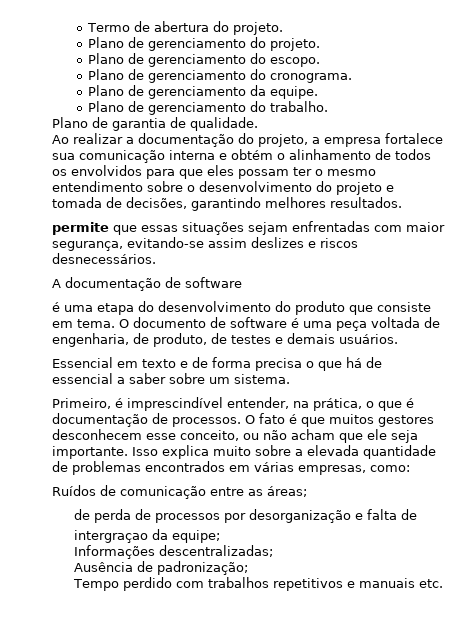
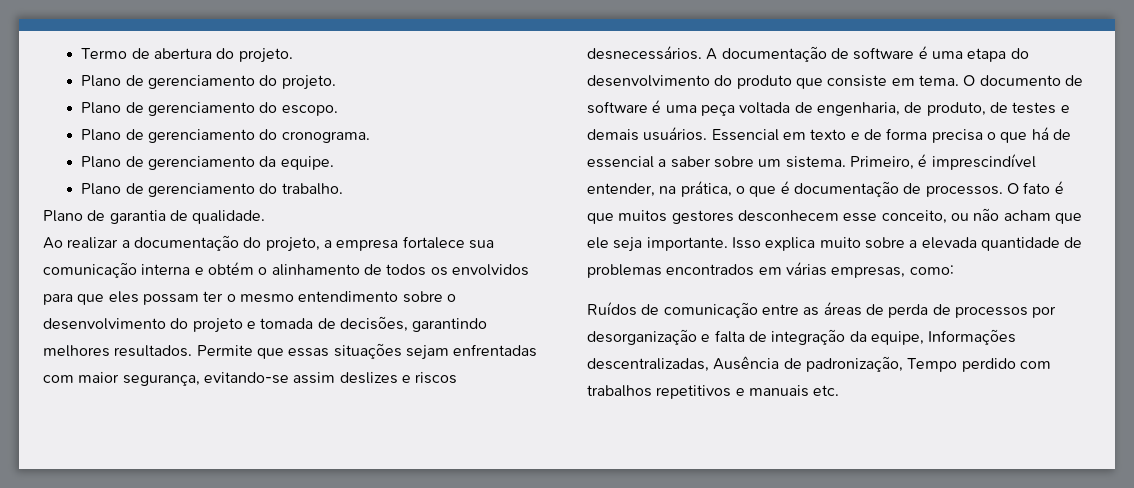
[52,222,109,235] // permite -> [196,345,253,356] Permite
(156, 258) // -> (702, 53) none
(242, 282) // -> (915, 53) none
(398, 339) // -> (708, 134) none
(290, 379) // -> (846, 162) none
[267,486,307,497] áreas; // -> [823,302,862,316] áreas
[74,529,221,543] [74,545,274,559] // intergraçao da equipe; // Informações descentralizadas; // -> [771,329,1017,345] [587,358,709,372] integração da equipe, Informações descentralizadas,
[157,561,249,575] padronização; // -> [805,356,903,372] padronização,

